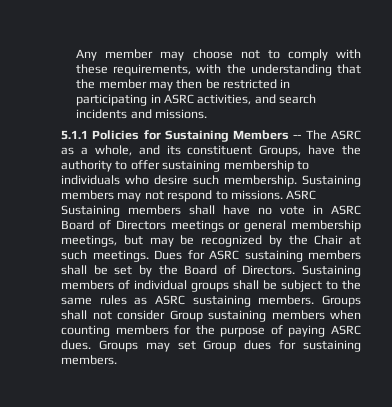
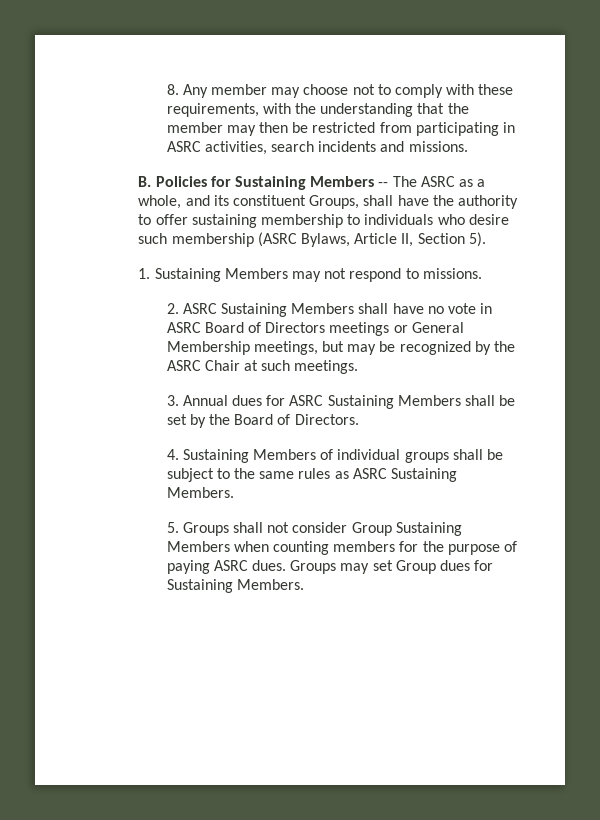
(76, 55) none -> [166,84,179,95] 8.
[280,79,291,88] in -> [379,122,412,133] from
[254,94,276,104] and -> (267, 148) none
[61,130,89,140] 5.1.1 -> [138,176,152,187] B.
(302, 151) none -> [363,195,394,206] shall
[224,175,361,187] [61,190,115,200] membership. Sustaining members -> [171,232,486,247] [138,268,288,282] membership (ASRC Bylaws, Article II, Section 5). // 1. Sustaining Members
[286,190,317,200] [61,205,182,217] ASRC Sustaining members -> [166,303,355,317] // 2. ASRC Sustaining Members
[244,220,361,232] general membership -> [411,322,464,333] [166,341,250,355] General Membership
(308, 240) none -> [166,360,201,371] ASRC
[154,250,361,262] Dues for ASRC sustaining members -> [166,395,461,409] // 3. Annual dues for ASRC Sustaining Members
[302,265,362,277] [61,280,115,290] Sustaining members -> [166,449,317,463] // 4. Sustaining Members
[192,295,315,307] sustaining members. -> [390,468,457,482] [166,487,234,498] [166,522,179,533] Sustaining Members. // 5.
[208,310,325,322] sustaining members -> [395,522,462,536] [166,541,230,552] Sustaining Members
[303,340,362,352] [61,355,118,365] sustaining members. -> [166,579,304,593] Sustaining Members.

